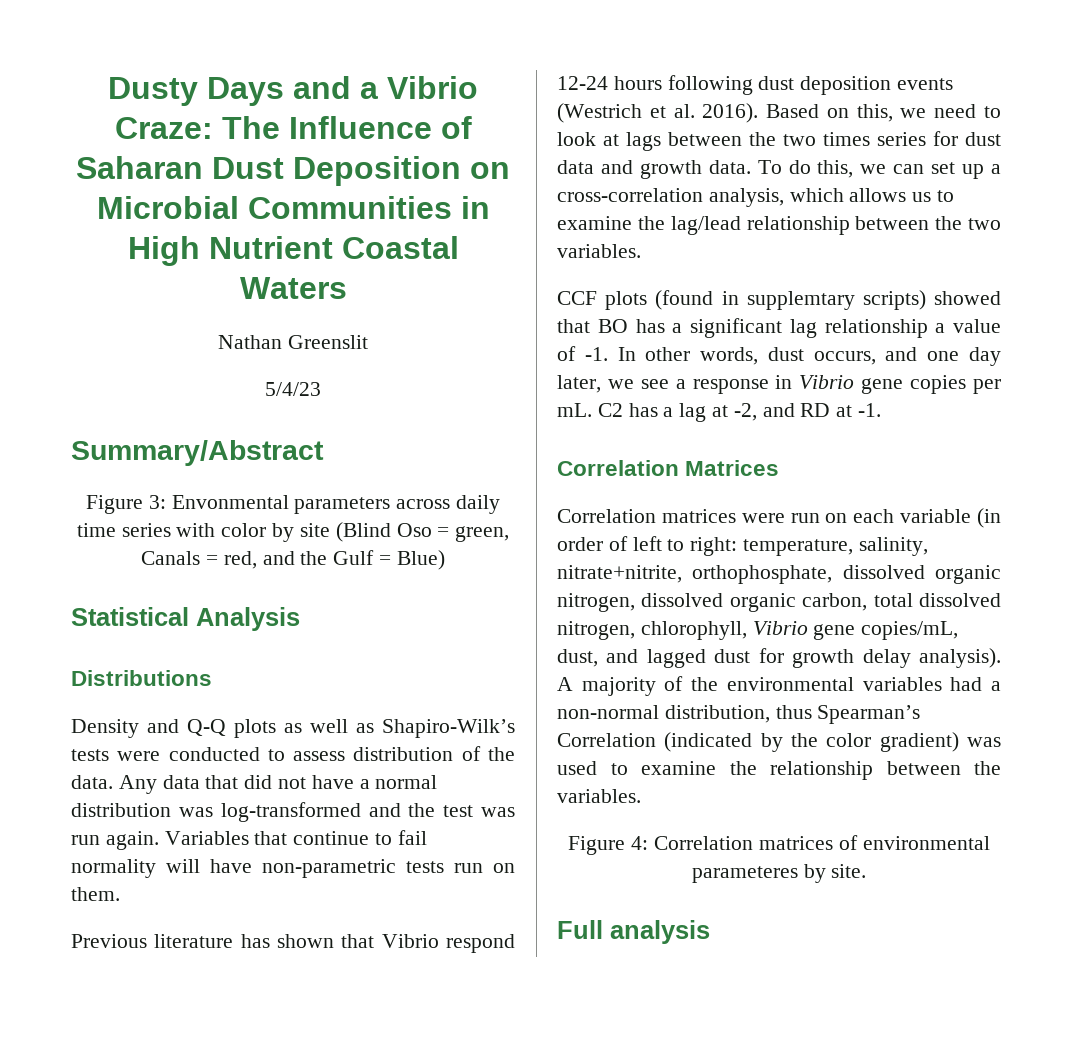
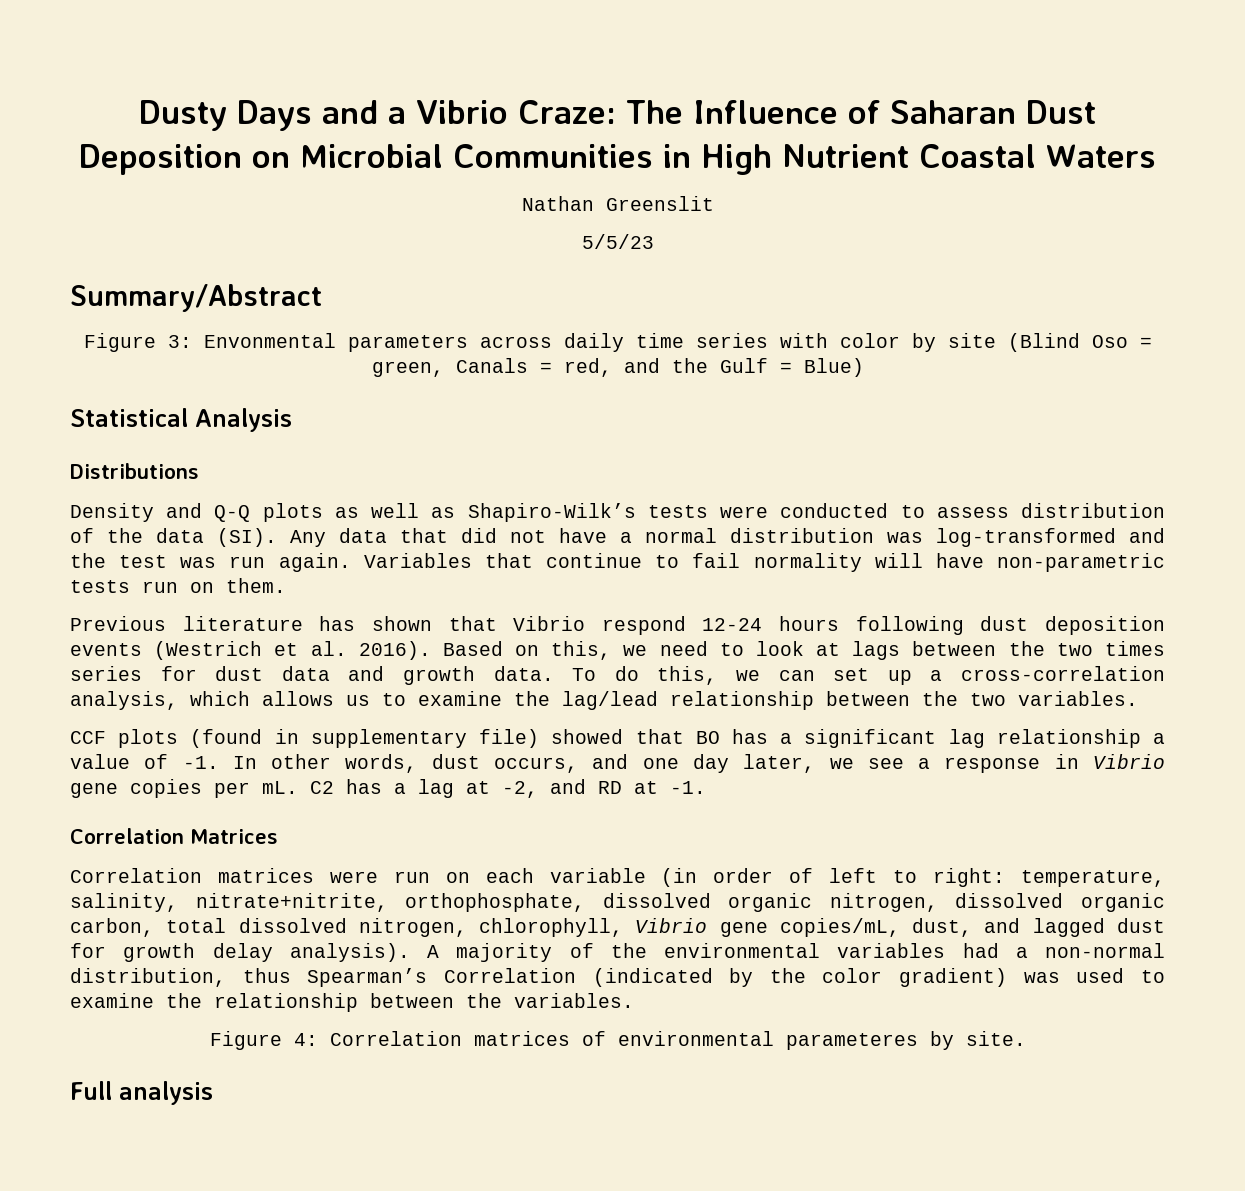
[265,382,321,396] 5/4/23 -> [581,234,654,249] 5/5/23
[71,775,113,789] data. -> [156,528,277,547] data (SI).
[746,290,926,310] supplemtary scripts) -> [310,729,540,748] supplementary file)

